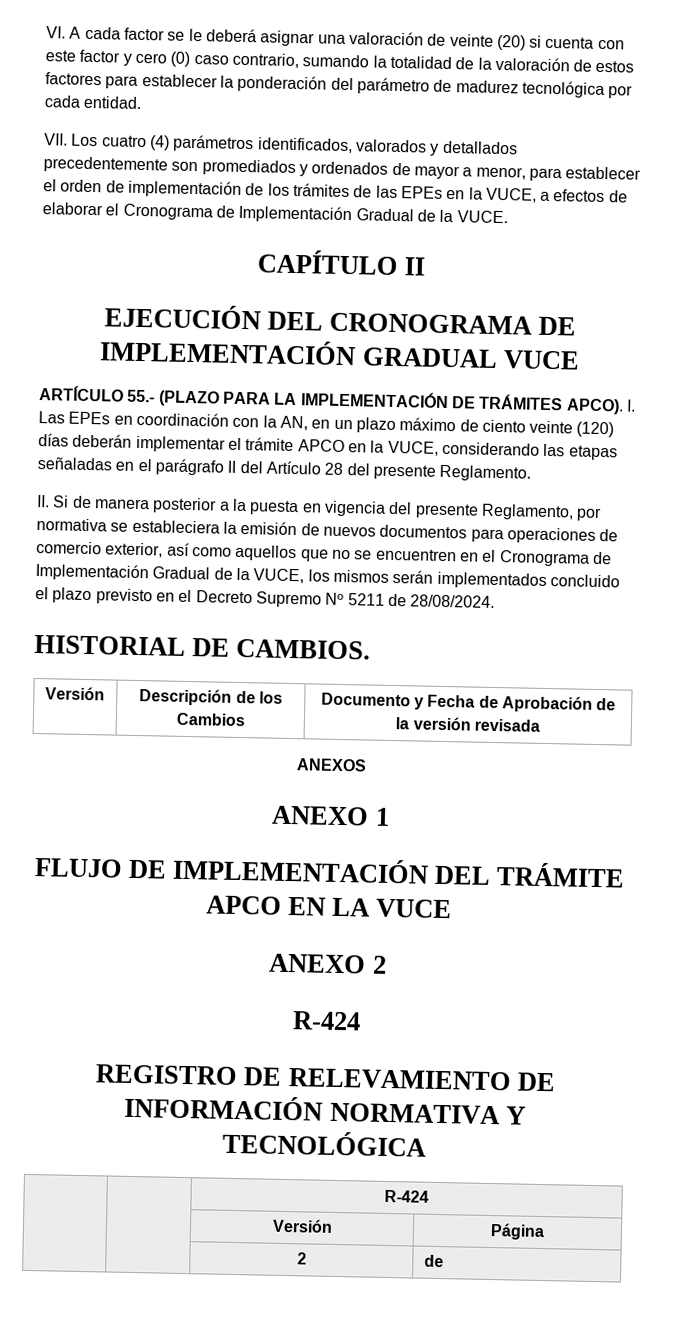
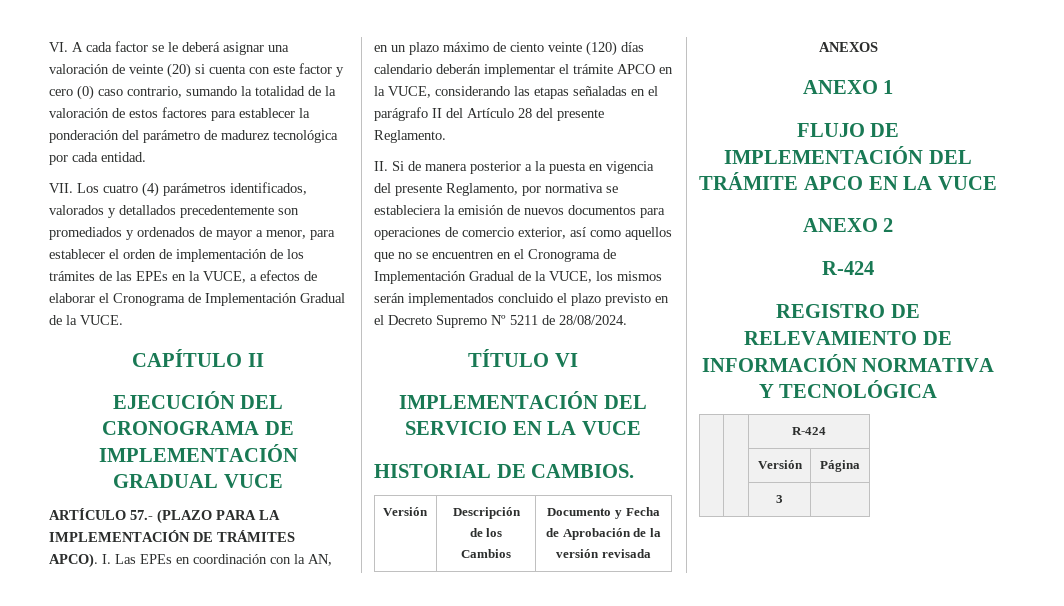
[127,389,156,403] 55.- -> [130,510,153,520] 57.-
(69, 440) none -> [374,64,432,74] calendario
(496, 601) none -> [468,349,578,367] [399,391,647,409] [405,421,641,435] // TÍTULO VI // IMPLEMENTACIÓN DEL SERVICIO EN LA VUCE
[296,1252,307,1265] [423,1254,444,1268] 2 | de -> [776,495,783,503] 3 |

